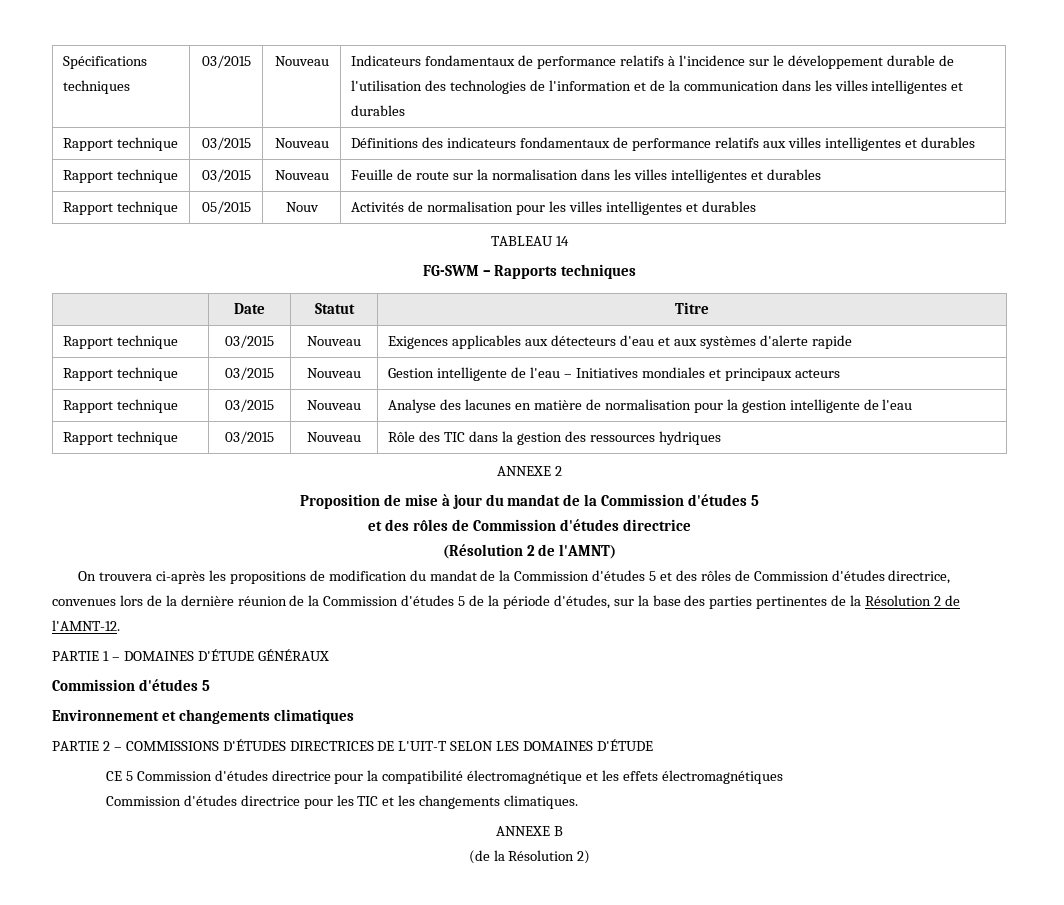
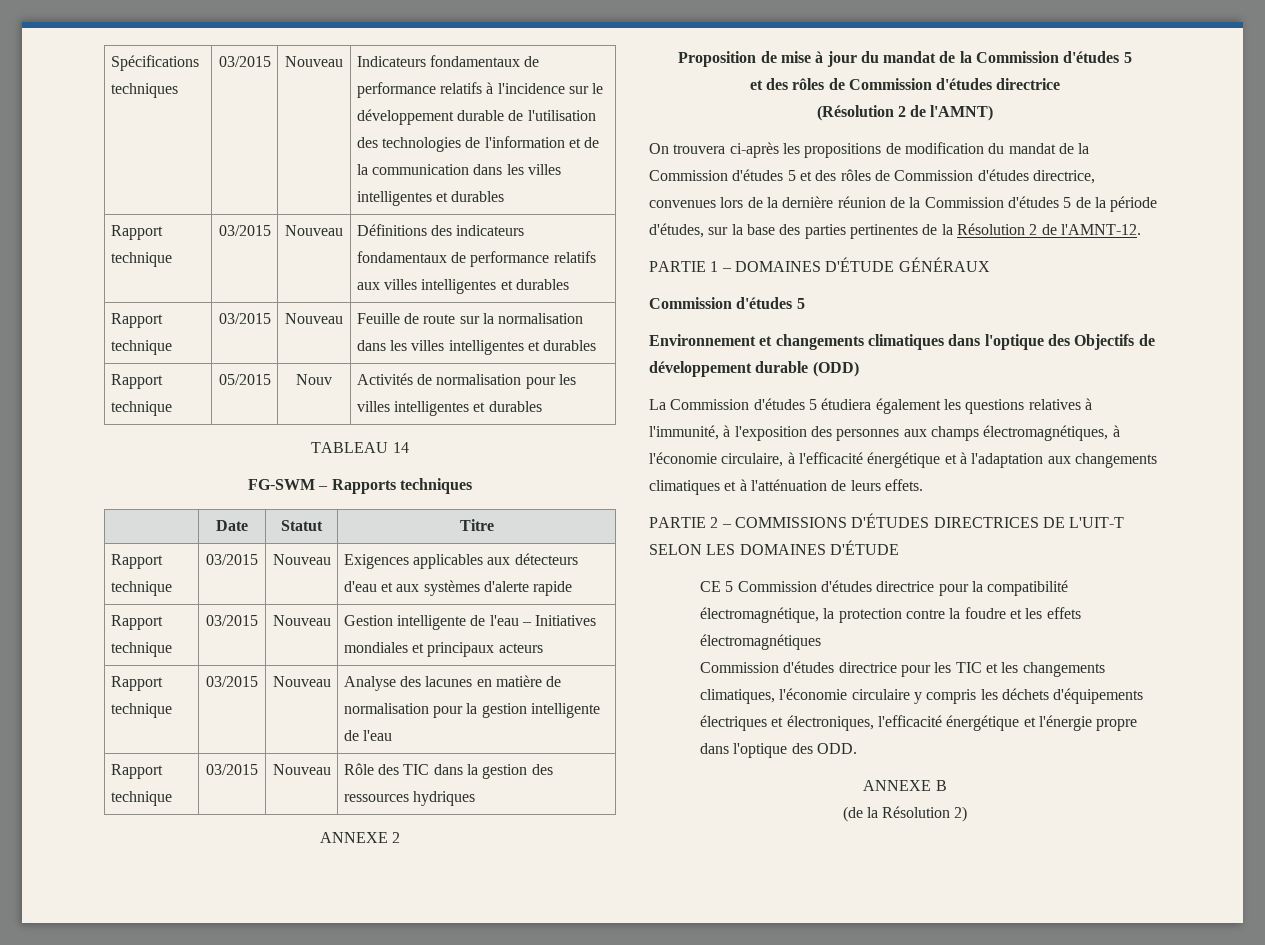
(354, 716) none -> [948,334,1155,350] [649,361,859,377] [649,398,1092,414] [649,425,1120,441] [649,452,1157,468] [649,479,923,495] dans l'optique des Objectifs de développement durable (ODD) // La Commission d'études 5 étudiera également les questions relatives à l'immunité, à l'exposition des personnes aux champs électromagnétiques, à l'économie circulaire, à l'efficacité énergétique et à l'adaptation aux changements climatiques et à l'atténuation de leurs effets.
[467,770,583,784] électromagnétique -> [699,607,1006,623] électromagnétique, la protection contre la foudre
[504,795,579,809] climatiques. -> [699,688,1144,704] [699,715,1138,731] [699,743,857,758] climatiques, l'économie circulaire y compris les déchets d'équipements électriques et électroniques, l'efficacité énergétique et l'énergie propre dans l'optique des ODD.

